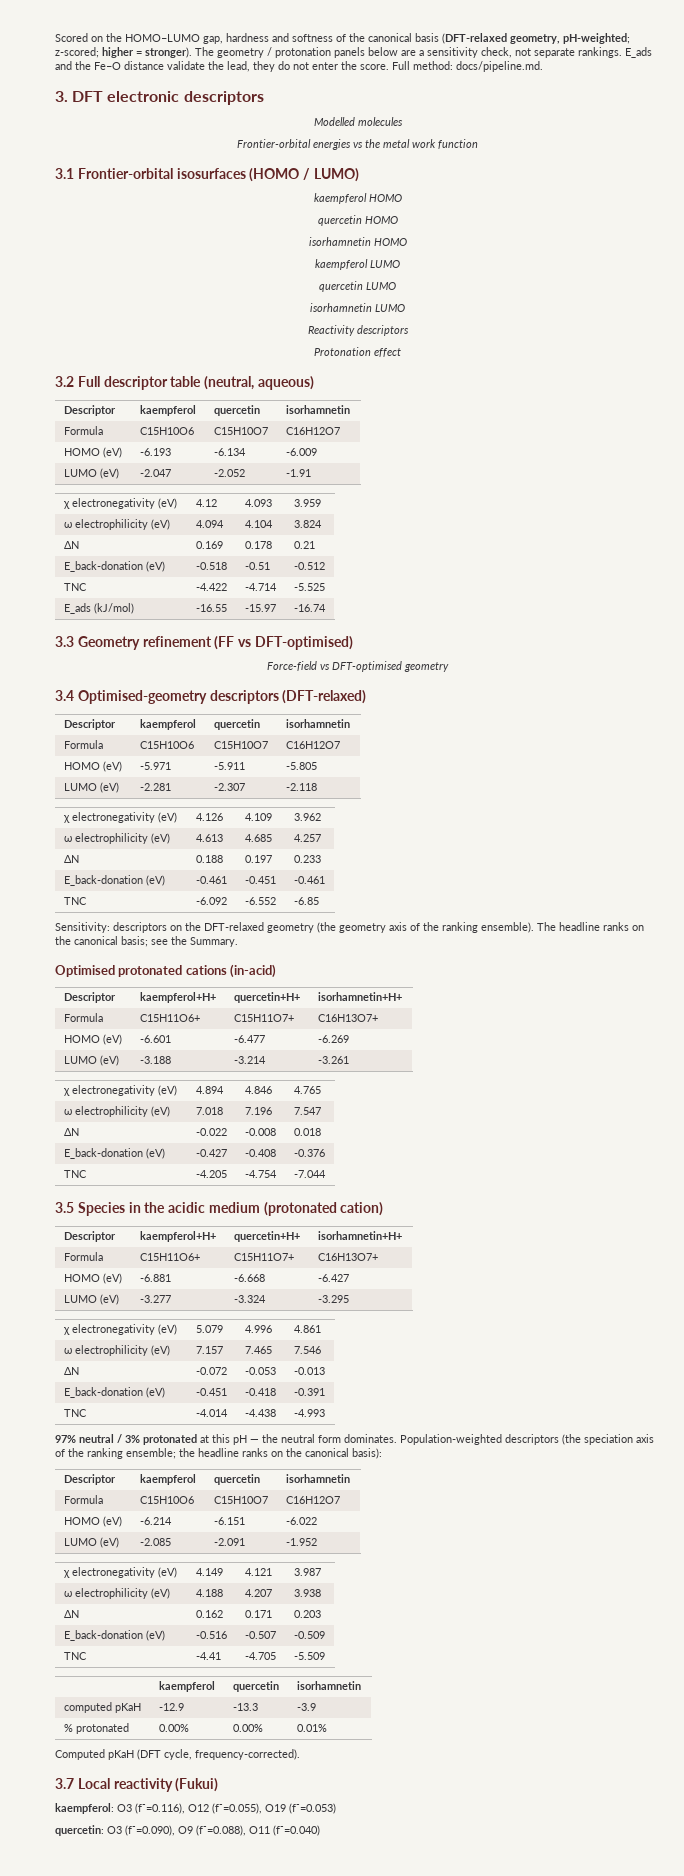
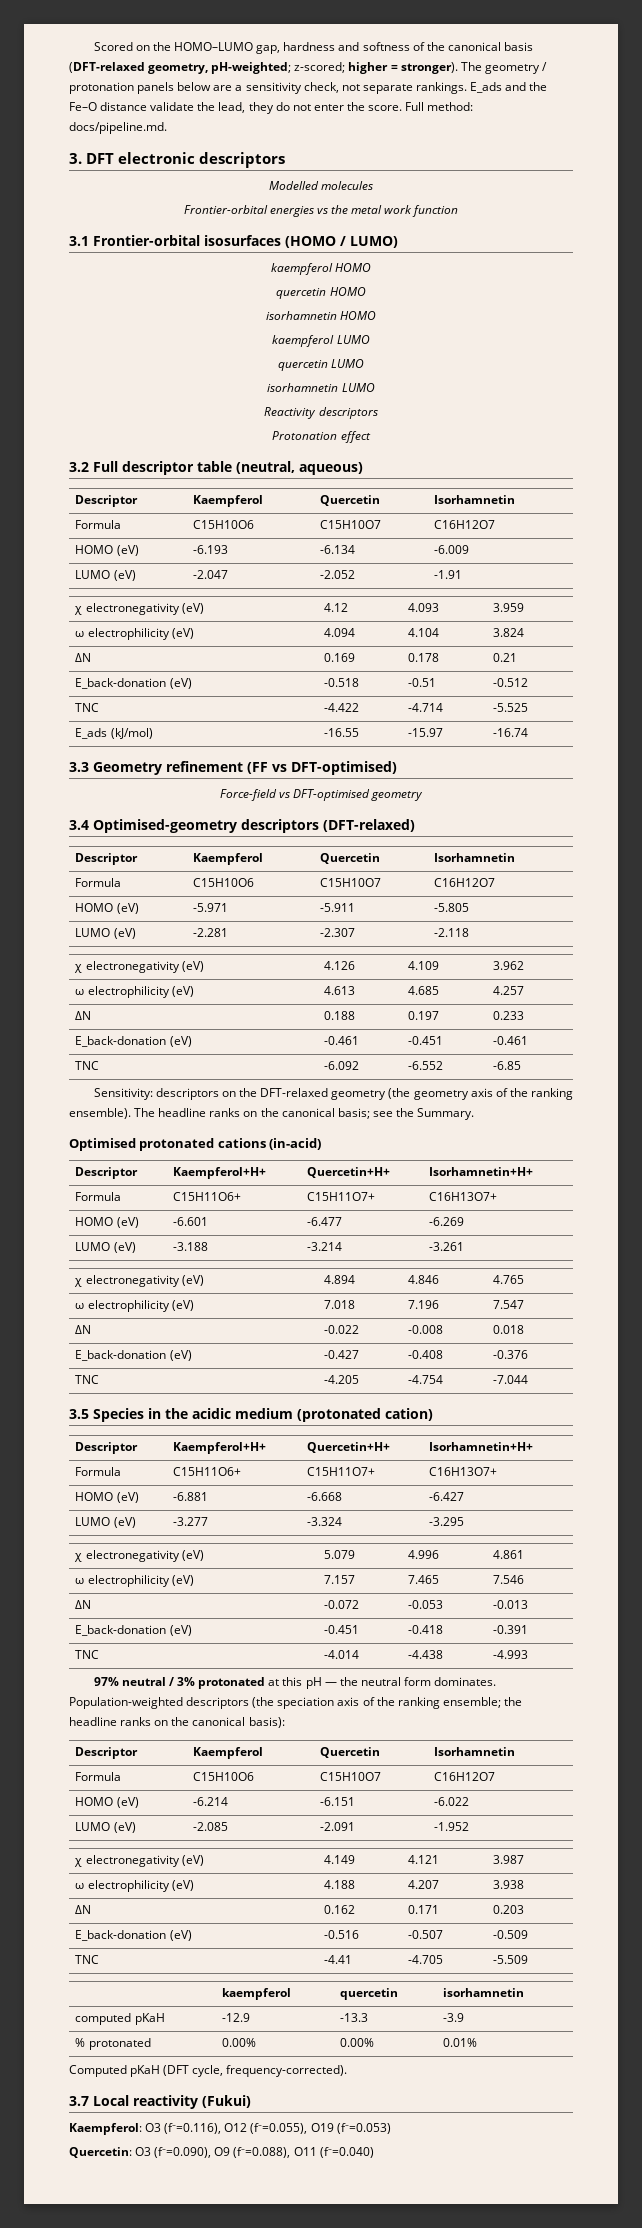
[139,405,196,416] [213,405,260,416] [285,405,350,414] kaempferol | quercetin | isorhamnetin -> [193,495,264,507] [320,495,381,506] [434,495,516,504] Kaempferol | Quercetin | Isorhamnetin
[139,719,196,730] [213,719,260,730] [285,719,350,728] kaempferol | quercetin | isorhamnetin -> [193,853,264,865] [320,853,381,864] [434,853,516,862] Kaempferol | Quercetin | Isorhamnetin
[139,992,216,1003] [233,992,300,1003] [317,992,402,1001] kaempferol+H+ | quercetin+H+ | isorhamnetin+H+ -> [173,1167,267,1179] [307,1167,391,1178] [429,1167,534,1176] Kaempferol+H+ | Quercetin+H+ | Isorhamnetin+H+
[139,1231,216,1242] [233,1231,300,1242] [317,1231,402,1240] kaempferol+H+ | quercetin+H+ | isorhamnetin+H+ -> [173,1442,267,1454] [307,1442,391,1453] [429,1442,534,1451] Kaempferol+H+ | Quercetin+H+ | Isorhamnetin+H+
[139,1474,196,1485] [213,1474,260,1485] [285,1474,350,1483] kaempferol | quercetin | isorhamnetin -> [193,1747,264,1759] [320,1747,381,1758] [434,1747,516,1756] Kaempferol | Quercetin | Isorhamnetin
[55,1803,114,1814] kaempferol: -> [69,2123,142,2135] Kaempferol:
[55,1825,104,1836] quercetin: -> [69,2147,132,2158] Quercetin:

